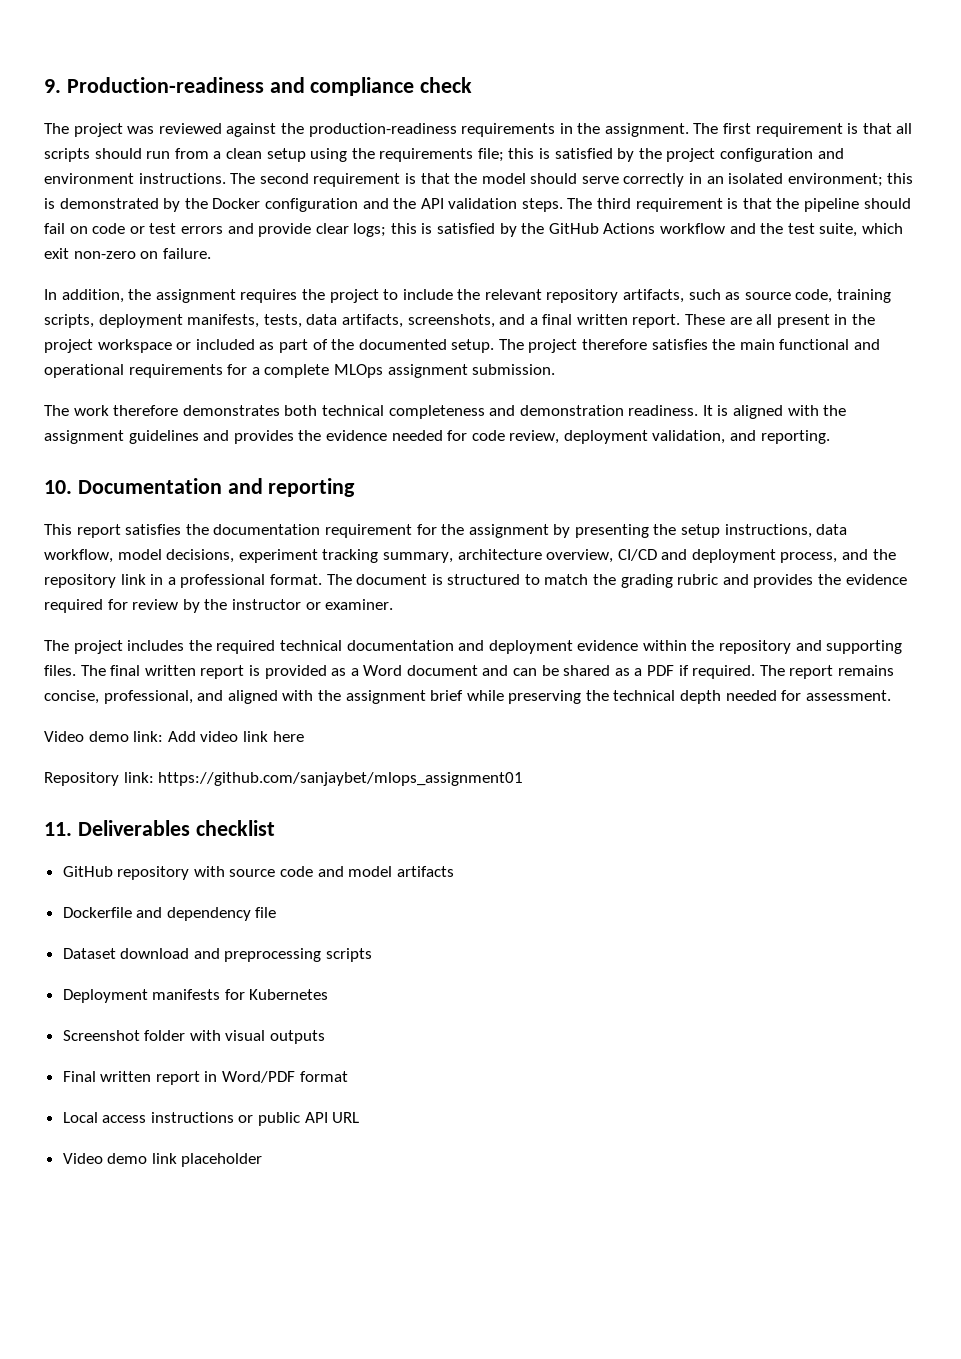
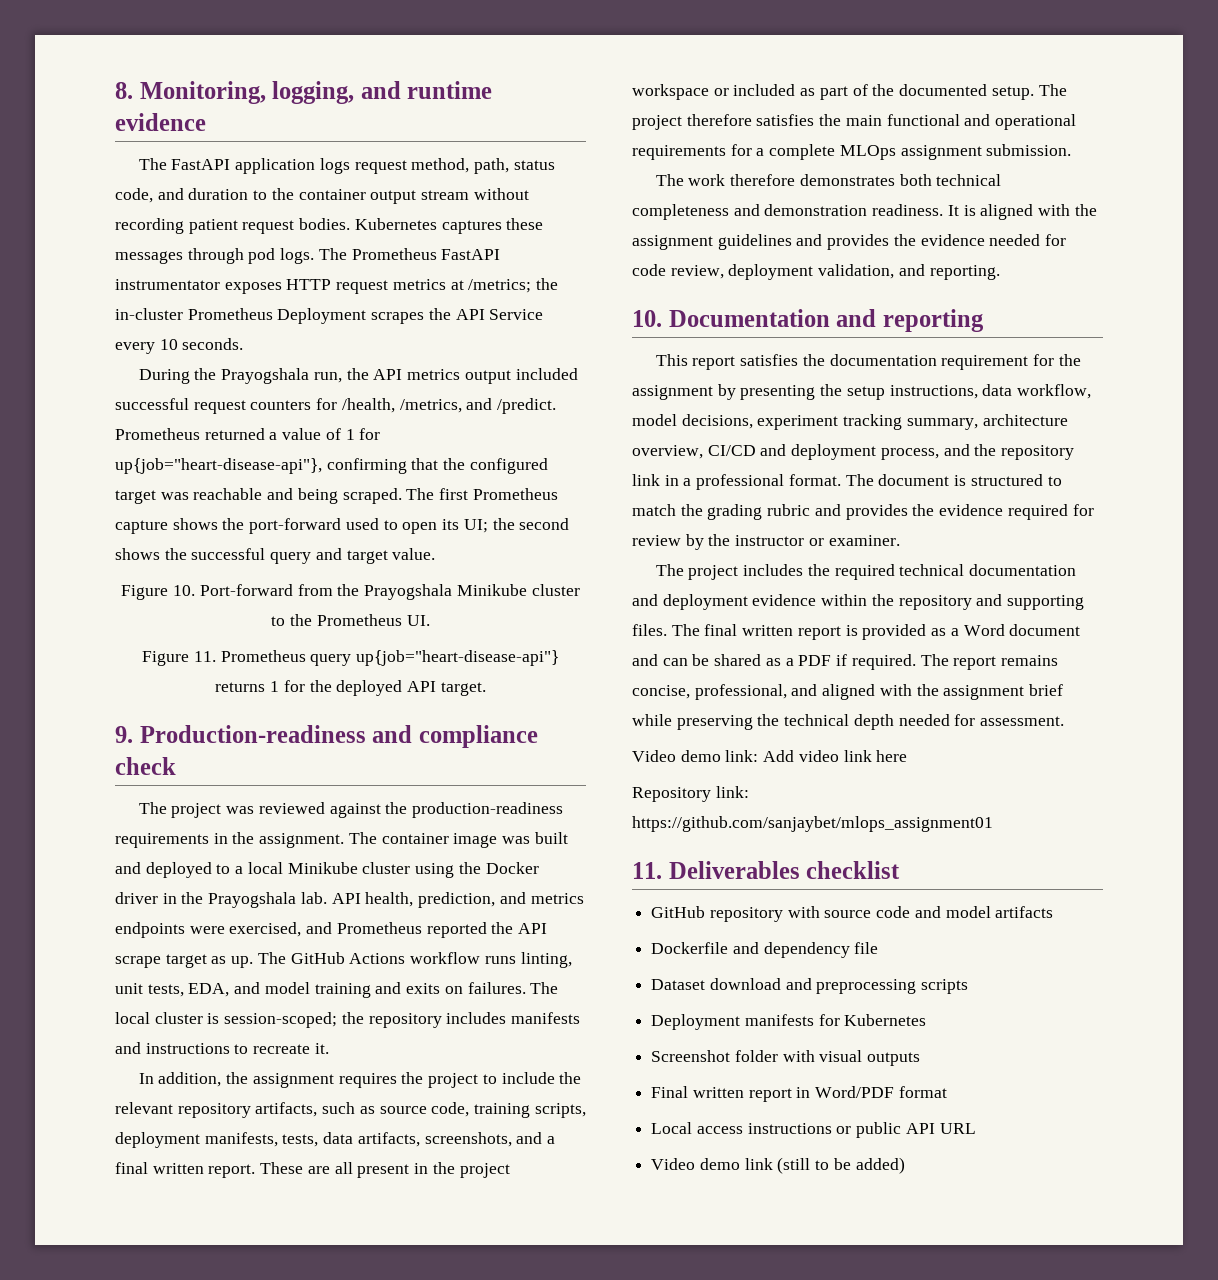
(44, 86) none -> [115,81,493,104] [115,113,206,131] [138,158,555,174] [115,188,529,204] [115,218,544,234] [115,248,501,264] [115,278,559,294] [115,308,544,324] [115,338,244,354] [138,368,578,384] [115,398,557,414] [115,428,381,440] [115,458,548,474] [115,488,558,504] [115,518,570,534] [115,548,436,564] [121,584,580,600] [271,614,430,626] [142,650,559,666] [215,680,486,696] 8. Monitoring, logging, and runtime evidence // The FastAPI application logs request method, path, status code, and duration to the container output stream without recording patient request bodies. Kubernetes captures these messages through pod logs. The Prometheus FastAPI instrumentator exposes HTTP request metrics at /metrics; the in-cluster Prometheus Deployment scrapes the API Service every 10 seconds. // During the Prayogshala run, the API metrics output included successful request counters for /health, /metrics, and /predict. Prometheus returned a value of 1 for up{job="heart-disease-api"}, confirming that the configured target was reachable and being scraped. The first Prometheus capture shows the port-forward used to open its UI; the second shows the successful query and target value. // Figure 10. Port-forward from the Prayogshala Minikube cluster to the Prometheus UI. // Figure 11. Prometheus query up{job="heart-disease-api"} returns 1 for the deployed API target. //
[723,123,913,137] [44,148,844,162] [44,173,914,187] [44,198,911,212] [44,223,903,237] [44,248,211,259] first requirement is that all scripts should run from a clean setup using the requirements file; this is satisfied by the project configuration and environment instructions. The second requirement is that the model should serve correctly in an isolated environment; this is demonstrated by the Docker configuration and the API validation steps. The third requirement is that the pipeline should fail on code or test errors and provide clear logs; this is satisfied by the GitHub Actions workflow and the test suite, which exit non-zero on failure. -> [381,832,568,848] [115,862,539,878] [115,892,584,908] [115,922,548,938] [115,952,572,968] [115,982,559,998] [115,1012,581,1028] [115,1042,329,1054] container image was built and deployed to a local Minikube cluster using the Docker driver in the Prayogshala lab. API health, prediction, and metrics endpoints were exercised, and Prometheus reported the API scrape target as up. The GitHub Actions workflow runs linting, unit tests, EDA, and model training and exits on failures. The local cluster is session-scoped; the repository includes manifests and instructions to recreate it.
[181,1153,263,1167] placeholder -> [777,1157,905,1174] (still to be added)

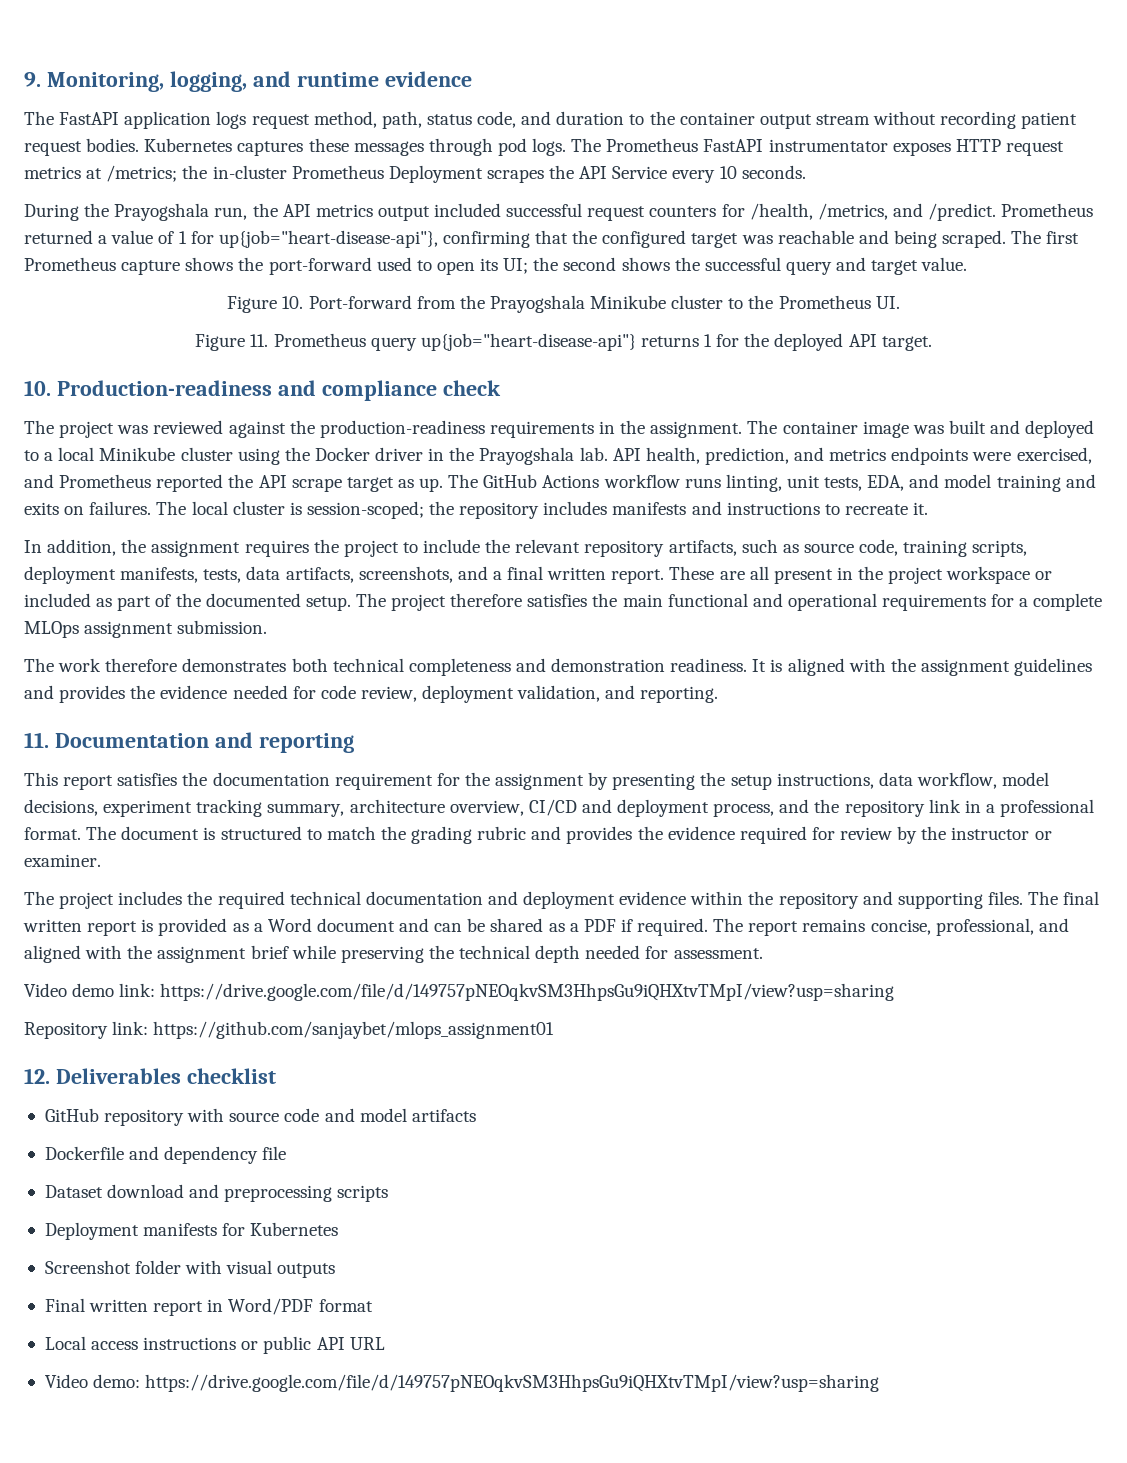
[115,82,133,99] 8. -> [24,72,41,87] 9.
[115,726,133,743] 9. -> [24,380,51,396] 10.
[632,310,662,327] 10. -> [24,732,49,748] 11.
[763,750,908,762] Add video link here -> [160,983,895,1001] https://drive.google.com/file/d/149757pNEOqkvSM3HhpsGu9iQHXtvTMpI/view?usp=sharing
[632,862,662,879] 11. -> [24,1068,50,1084] 12.
[699,1157,905,1174] demo link (still to be added) -> [93,1374,880,1392] demo: https://drive.google.com/file/d/149757pNEOqkvSM3HhpsGu9iQHXtvTMpI/view?usp=sharing

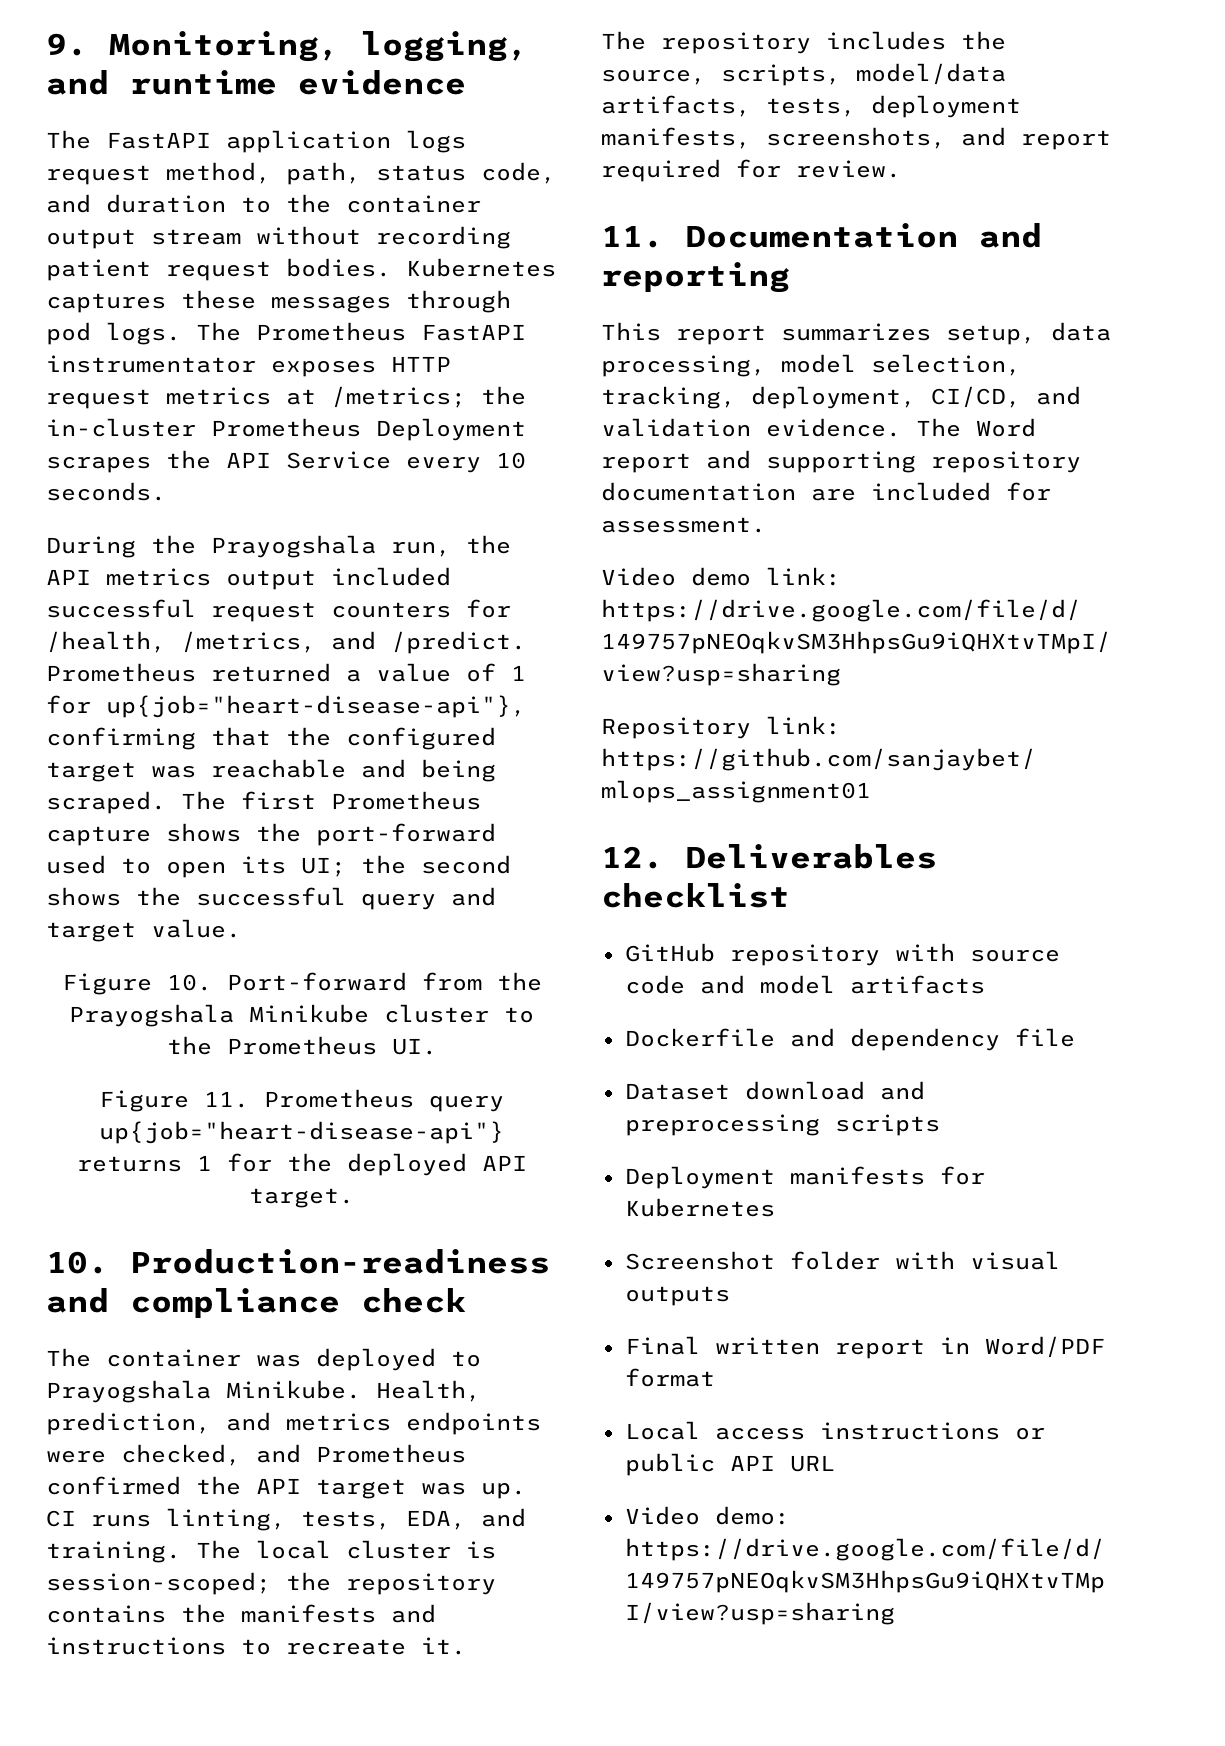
[59,420,1095,438] [24,447,700,465] project was reviewed against the production-readiness requirements in the assignment. The container image was built and deployed to a local Minikube cluster using the Docker driver in the Prayogshala lab. API health, -> [106,1348,481,1371] [46,1380,481,1403] container was deployed to Prayogshala Minikube. Health,
[1016,447,1092,464] exercised, -> [121,1444,241,1466] checked,
[156,474,680,492] reported the API scrape target as up. The GitHub Actions workflow -> [46,1476,526,1499] [46,1510,76,1527] confirmed the API target was up. CI
[786,475,820,488] unit -> (286, 1519) none
[944,474,1096,492] [24,501,152,515] model training and exits on failures. -> [46,1541,181,1563] training.
[543,501,608,515] includes -> [46,1604,226,1623] contains the
[24,539,1028,557] [24,566,1053,584] [24,593,1103,611] [24,620,268,638] [24,658,1093,676] [24,685,719,703] In addition, the assignment requires the project to include the relevant repository artifacts, such as source code, training scripts, deployment manifests, tests, data artifacts, screenshots, and a final written report. These are all present in the project workspace or included as part of the documented setup. The project therefore satisfies the main functional and operational requirements for a complete MLOps assignment submission. // The work therefore demonstrates both technical completeness and demonstration readiness. It is aligned with the assignment guidelines and provides the evidence needed for code review, deployment validation, and reporting. -> [601,31,1006,54] [601,63,1006,86] [601,95,1021,118] [601,127,1111,150] [601,159,901,182] The repository includes the source, scripts, model/data artifacts, tests, deployment manifests, screenshots, and report required for review.
[117,772,1050,790] [24,799,1095,817] [24,826,1052,844] [24,854,101,867] [24,891,1100,909] [23,918,1069,936] [24,945,641,963] satisfies the documentation requirement for the assignment by presenting the setup instructions, data workflow, model decisions, experiment tracking summary, architecture overview, CI/CD and deployment process, and the repository link in a professional format. The document is structured to match the grading rubric and provides the evidence required for review by the instructor or examiner. // The project includes the required technical documentation and deployment evidence within the repository and supporting files. The final written report is provided as a Word document and can be shared as a PDF if required. The report remains concise, professional, and aligned with the assignment brief while preserving the technical depth needed -> [781,322,1111,345] [601,354,1021,377] [601,386,1081,409] [601,418,1036,437] [601,450,1081,473] [601,482,991,501] summarizes setup, data processing, model selection, tracking, deployment, CI/CD, and validation evidence. The Word report and supporting repository documentation are included

